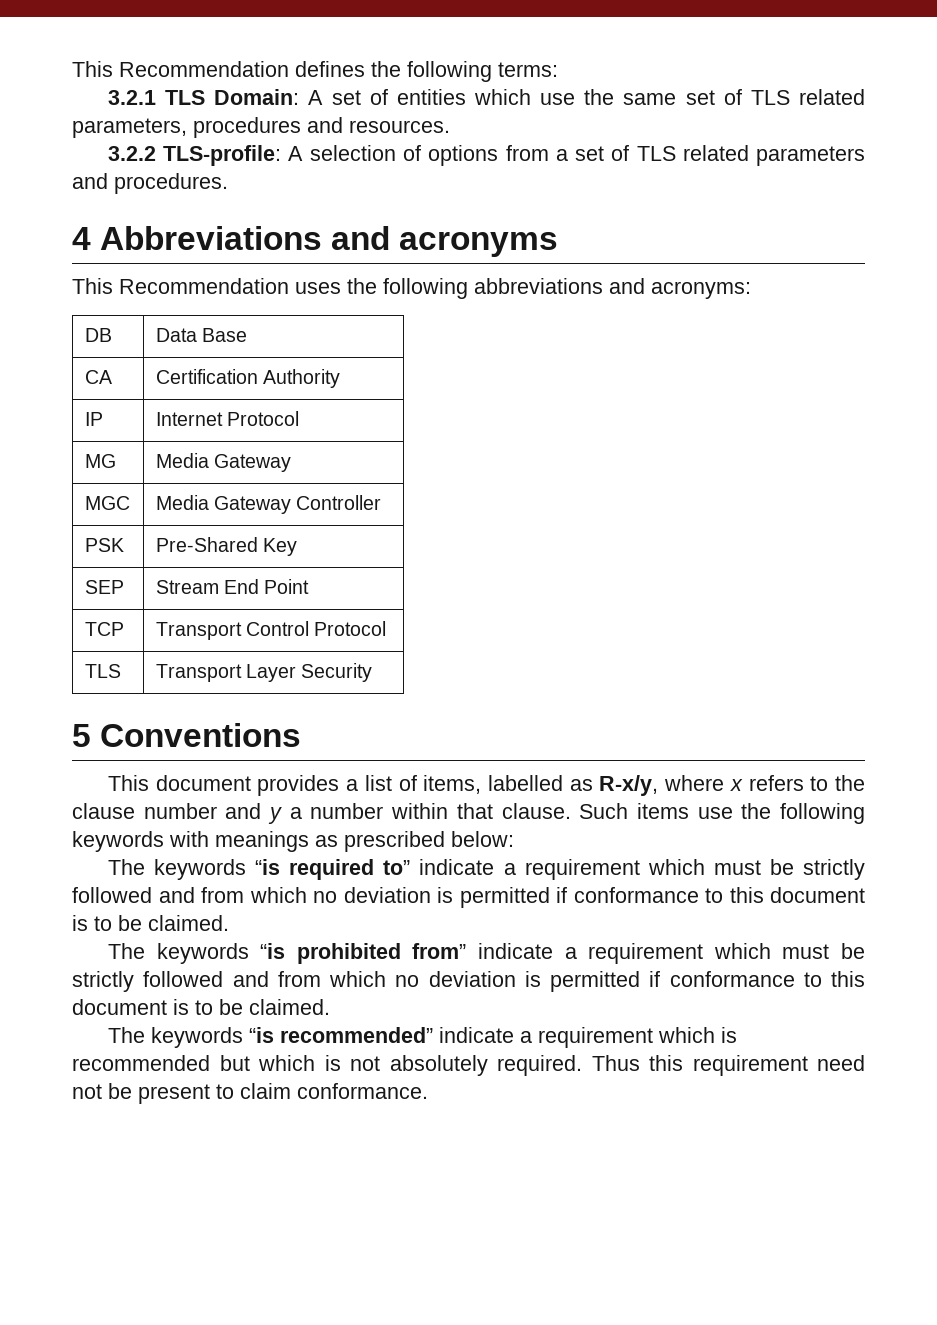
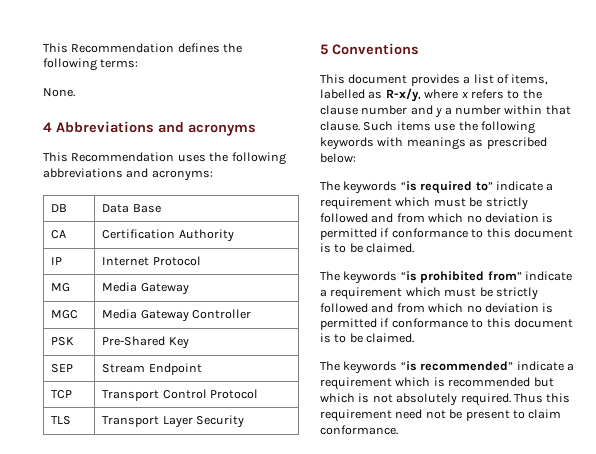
[107,89,866,105] [72,117,450,138] [107,145,865,166] [72,173,228,194] 3.2.1 TLS Domain: A set of entities which use the same set of TLS related parameters, procedures and resources. // 3.2.2 TLS-profile: A selection of options from a set of TLS related parameters and procedures. -> [43,88,75,97] None.
[224,579,310,594] End Point -> [148,363,202,375] Endpoint

